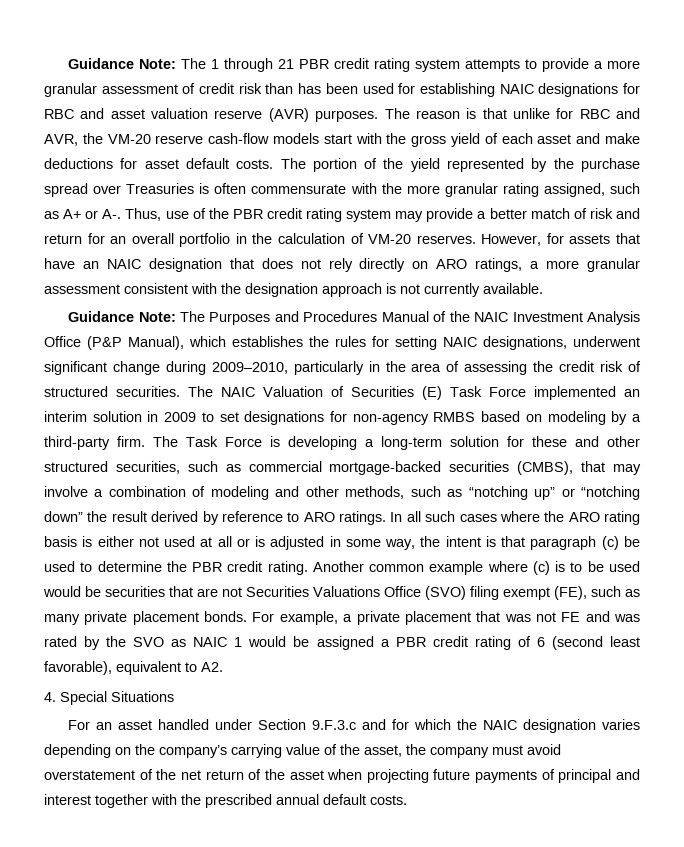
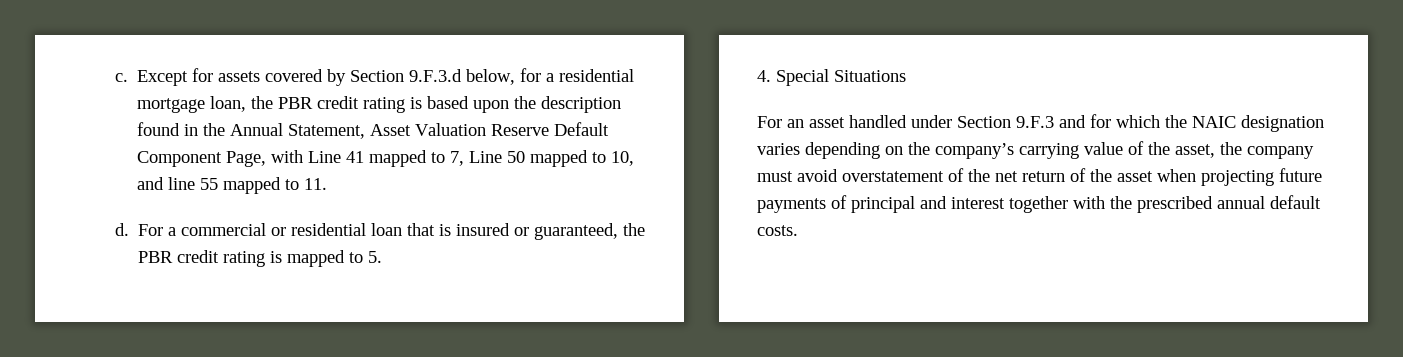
[68,58,640,72] [44,83,640,97] [44,108,640,122] [44,133,640,147] [44,158,641,172] [44,183,640,197] [44,208,640,222] [44,233,640,247] [44,258,641,272] [44,283,543,297] [68,311,640,325] [44,336,640,350] [44,361,641,375] [44,386,640,400] [44,411,641,425] [44,436,640,450] [44,461,642,475] [44,486,640,500] [44,511,640,525] [44,536,640,550] [44,561,640,575] [43,586,640,600] [44,611,640,625] [44,636,640,650] [44,661,223,675] Guidance Note: The 1 through 21 PBR credit rating system attempts to provide a more granular assessment of credit risk than has been used for establishing NAIC designations for RBC and asset valuation reserve (AVR) purposes. The reason is that unlike for RBC and AVR, the VM-20 reserve cash-flow models start with the gross yield of each asset and make deductions for asset default costs. The portion of the yield represented by the purchase spread over Treasuries is often commensurate with the more granular rating assigned, such as A+ or A-. Thus, use of the PBR credit rating system may provide a better match of risk and return for an overall portfolio in the calculation of VM-20 reserves. However, for assets that have an NAIC designation that does not rely directly on ARO ratings, a more granular assessment consistent with the designation approach is not currently available. // Guidance Note: The Purposes and Procedures Manual of the NAIC Investment Analysis Office (P&P Manual), which establishes the rules for setting NAIC designations, underwent significant change during 2009–2010, particularly in the area of assessing the credit risk of structured securities. The NAIC Valuation of Securities (E) Task Force implemented an interim solution in 2009 to set designations for non-agency RMBS based on modeling by a third-party firm. The Task Force is developing a long-term solution for these and other structured securities, such as commercial mortgage-backed securities (CMBS), that may involve a combination of modeling and other methods, such as “notching up” or “notching down” the result derived by reference to ARO ratings. In all such cases where the ARO rating basis is either not used at all or is adjusted in some way, the intent is that paragraph (c) be used to determine the PBR credit rating. Another common example where (c) is to be used would be securities that are not Securities Valuations Office (SVO) filing exempt (FE), such as many private placement bonds. For example, a private placement that was not FE and was rated by the SVO as NAIC 1 would be assigned a PBR credit rating of 6 (second least favorable), equivalent to A2. -> [114,68,635,86] [137,96,622,113] [137,122,610,139] [137,150,635,167] [137,177,328,194] [114,223,646,240] [138,250,383,267] c. Except for assets covered by Section 9.F.3.d below, for a residential mortgage loan, the PBR credit rating is based upon the description found in the Annual Statement, Asset Valuation Reserve Default Component Page, with Line 41 mapped to 7, Line 50 mapped to 10, and line 55 mapped to 11. // d. For a commercial or residential loan that is insured or guaranteed, the PBR credit rating is mapped to 5.
[312,720,357,730] 9.F.3.c -> [1016,116,1054,128] 9.F.3

